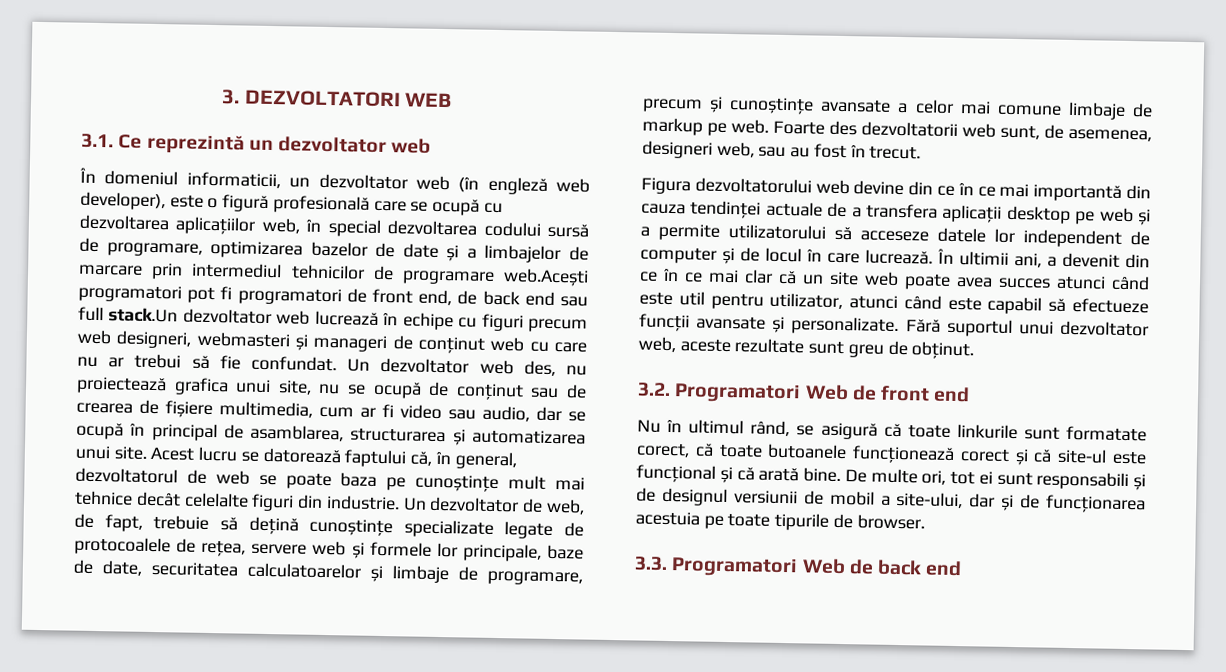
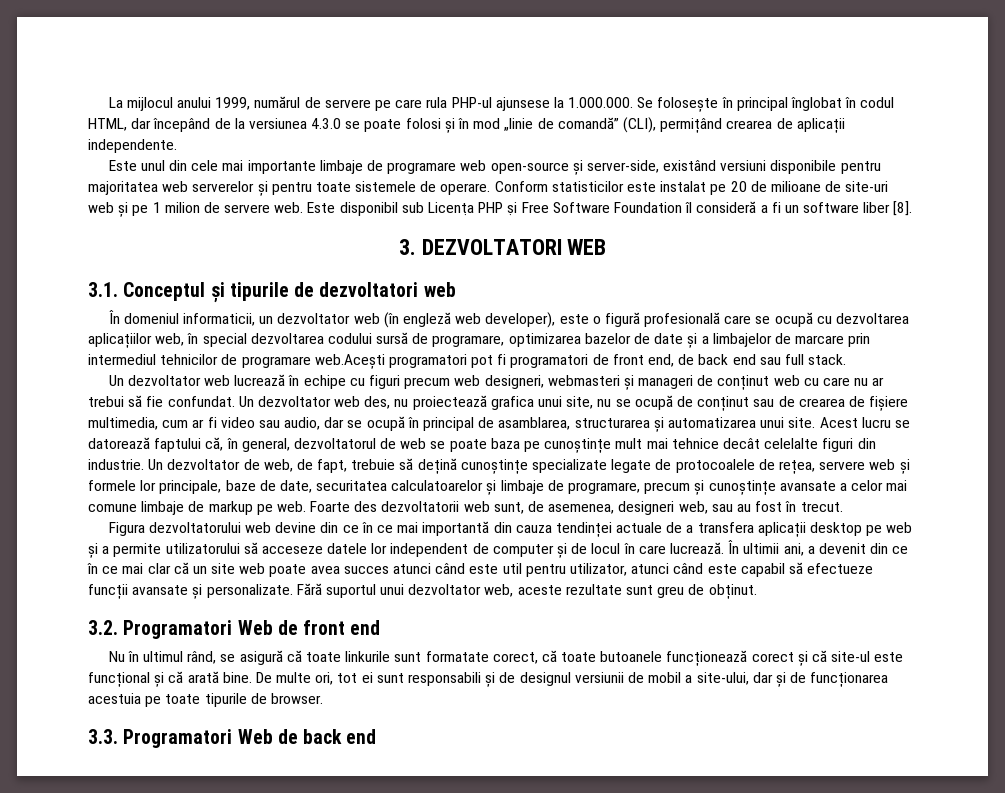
(220, 97) none -> [108,96,895,112] [88,117,845,133] [88,139,177,153] [108,160,881,175] [88,181,889,196] [88,201,913,217] La mijlocul anului 1999, numărul de servere pe care rula PHP-ul ajunsese la 1.000.000. Se folosește în principal înglobat în codul HTML, dar începând de la versiunea 4.3.0 se poate folosi și în mod „linie de comandă” (CLI), permițând crearea de aplicații independente. // Este unul din cele mai importante limbaje de programare web open-source și server-side, existând versiuni disponibile pentru majoritatea web serverelor și pentru toate sistemele de operare. Conform statisticilor este instalat pe 20 de milioane de site-uri web și pe 1 milion de servere web. Este disponibil sub Licenṭa PHP ṣi Free Software Foundation îl consideră a fi un software liber [8]. //
[118,133,388,155] Ce reprezintă un dezvoltator -> [123,282,419,303] Conceptul și tipurile de dezvoltatori
[108,307,179,323] stack.Un -> [808,354,847,365] [108,375,124,386] stack. // Un

